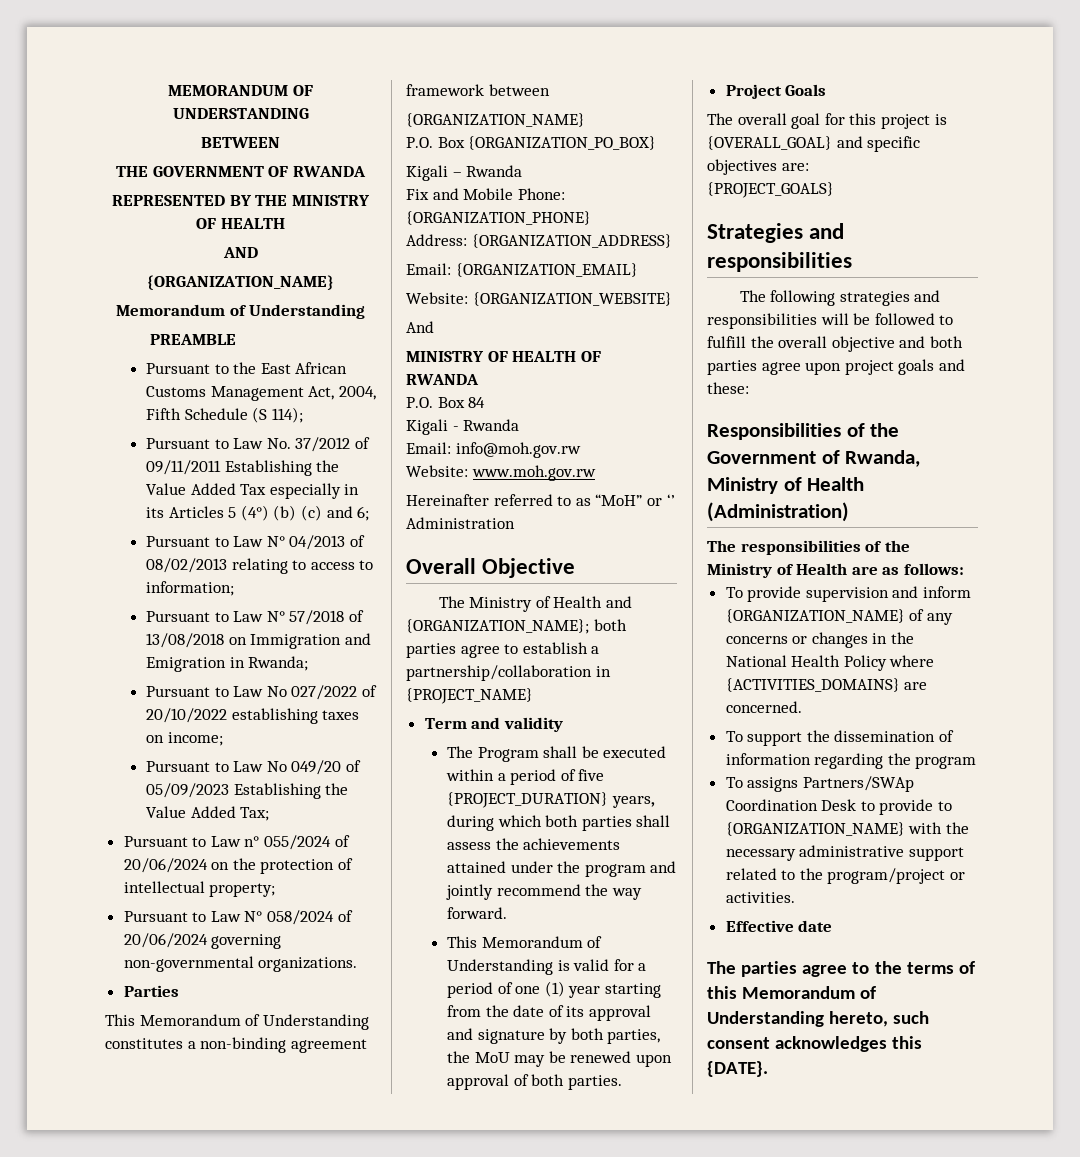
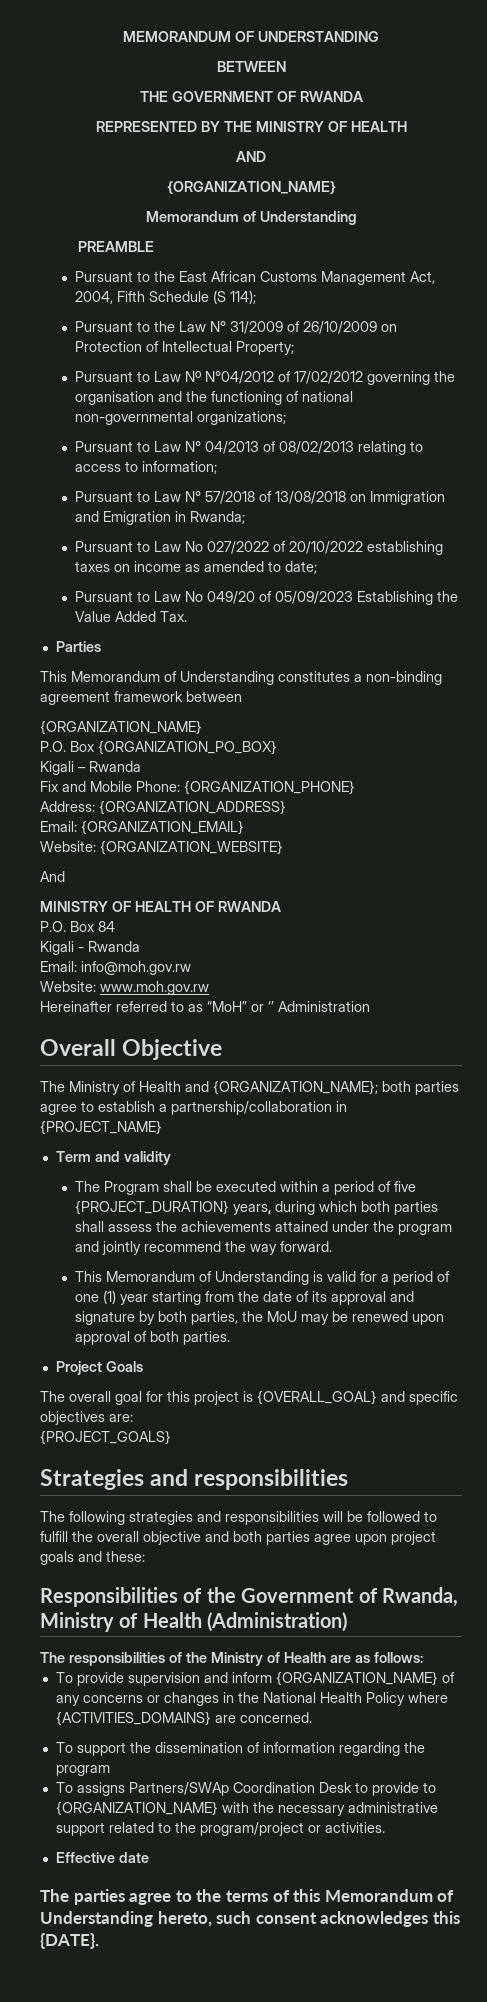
[233,437,370,452] [146,460,340,476] [146,483,360,499] [146,505,370,521] Law No. 37/2012 of 09/11/2011 Establishing the Value Added Tax especially in its Articles 5 (4°) (b) (c) and 6; -> [153,321,397,334] [74,341,294,355] [74,371,455,385] [74,391,353,405] [74,411,286,425] the Law N° 31/2009 of 26/10/2009 on Protection of Intellectual Property; // Pursuant to Law Nº N°04/2012 of 17/02/2012 governing the organisation and the functioning of national non-governmental organizations;
[167,732,223,746] income; -> [133,561,317,574] income as amended to date;
[240,807,270,821] [123,835,350,850] [123,858,354,874] [123,881,276,897] [123,910,353,925] [123,933,282,949] [123,956,358,972] Tax; // Pursuant to Law n° 055/2024 of 20/06/2024 on the protection of intellectual property; // Pursuant to Law N° 058/2024 of 20/06/2024 governing non-governmental organizations. -> [159,611,187,622] Tax.

